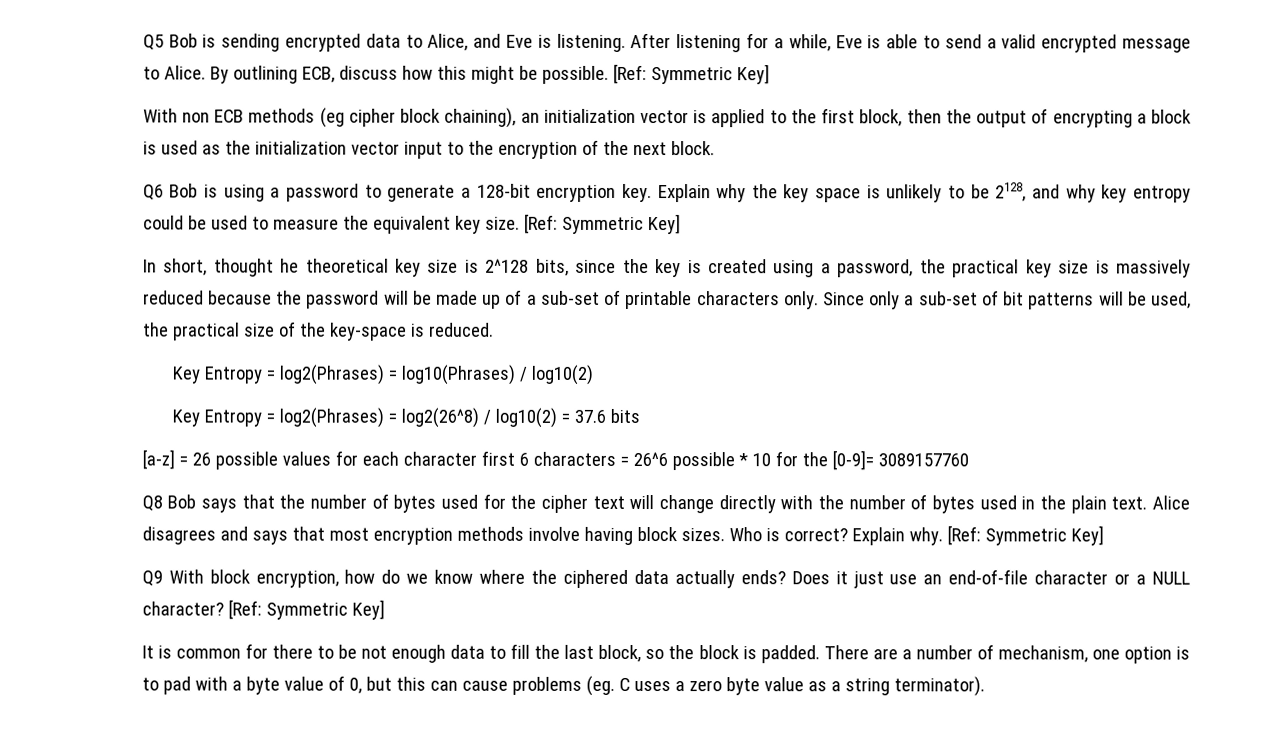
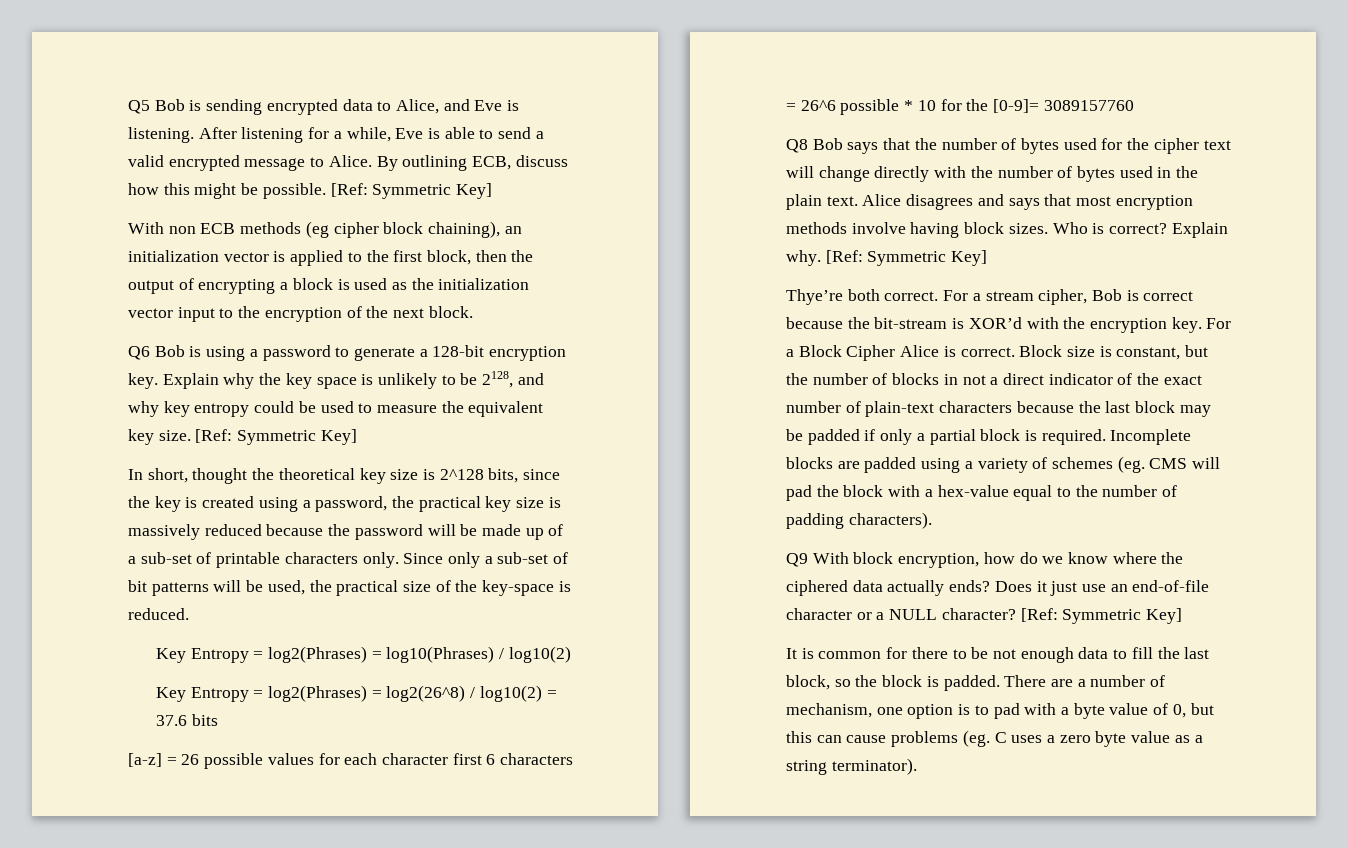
[280,258,300,273] he -> [252,468,275,480] the
(1104, 535) none -> [785,289,1194,305] [785,317,1232,333] [785,345,1209,361] [785,373,1202,385] [785,401,1211,417] [785,429,1192,445] [785,456,1221,473] [785,485,1178,501] [785,512,932,529] // Thye’re both correct. For a stream cipher, Bob is correct because the bit-stream is XOR’d with the encryption key. For a Block Cipher Alice is correct. Block size is constant, but the number of blocks in not a direct indicator of the exact number of plain-text characters because the last block may be padded if only a partial block is required. Incomplete blocks are padded using a variety of schemes (eg. CMS will pad the block with a hex-value equal to the number of padding characters).

